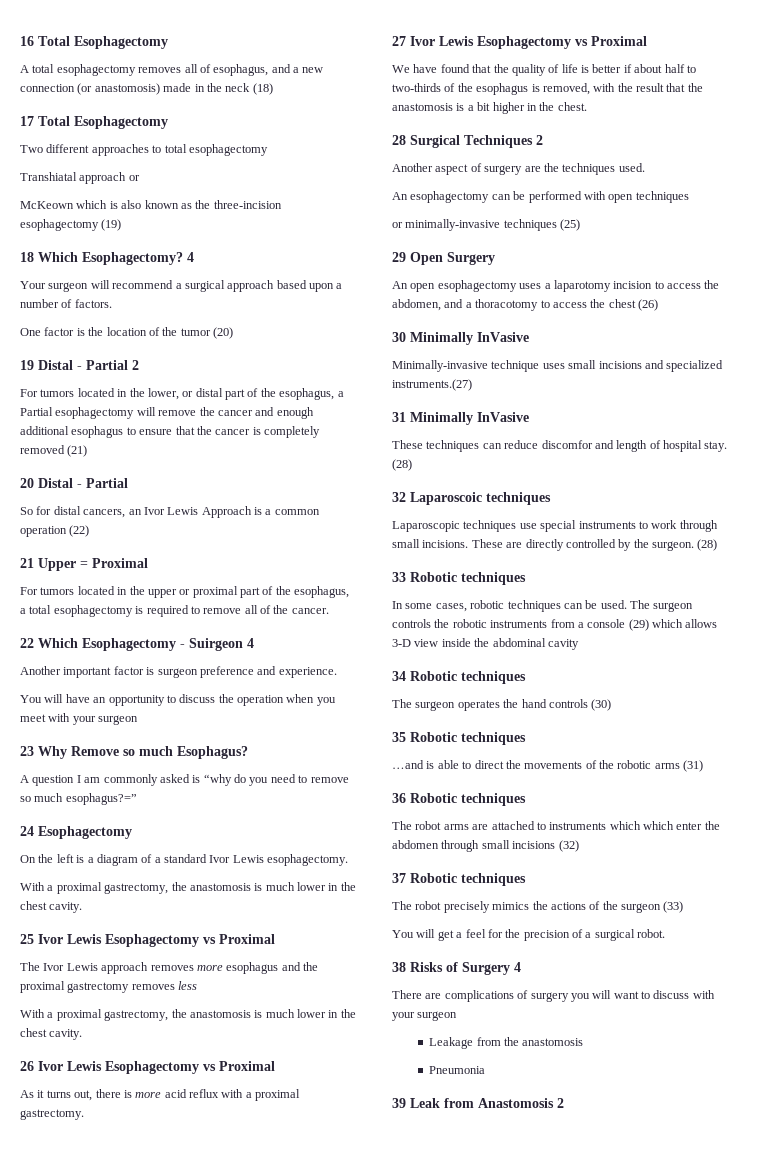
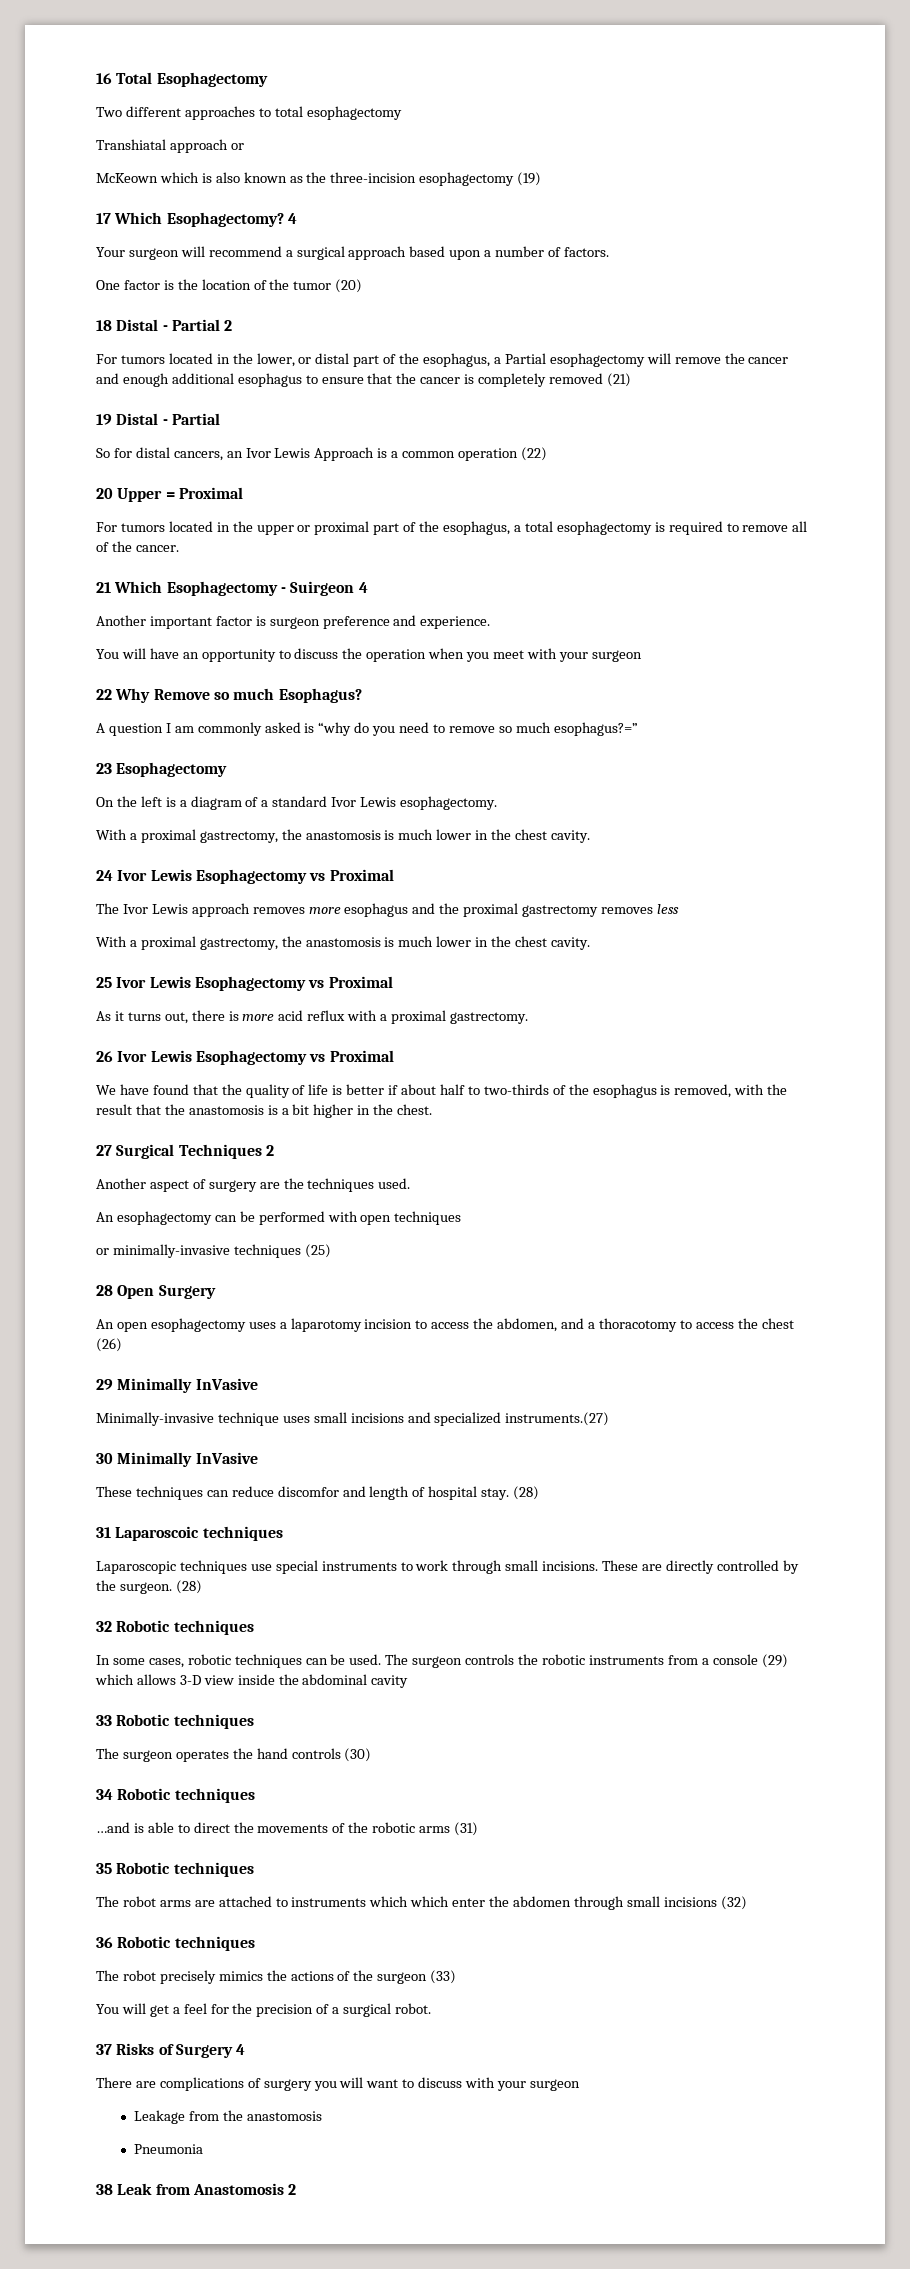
[20,64,324,76] [20,83,273,95] [20,116,168,129] // A total esophagectomy removes all of esophagus, and a new connection (or anastomosis) made in the neck (18) // 17 Total Esophagectomy -> (268, 79) none
[20,252,34,262] 18 -> [96,213,111,224] 17
[20,360,34,370] 19 -> [96,320,112,331] 18
[20,478,34,488] 20 -> [96,414,112,425] 19
[20,558,34,568] 21 -> [96,488,113,499] 20
[20,638,34,648] 22 -> [96,582,111,593] 21
[20,746,34,756] 23 -> [96,689,112,700] 22
[20,826,34,836] 24 -> [96,763,112,774] 23
[20,934,34,944] 25 -> [96,870,113,881] 24
[20,1061,34,1071] 26 -> [96,977,112,988] 25
[392,36,406,46] 27 -> [96,1051,113,1062] 26
[392,135,406,145] 28 -> [96,1145,112,1156] 27
[392,252,406,262] 29 -> [96,1285,113,1296] 28
[392,332,406,342] 30 -> [96,1379,113,1390] 29
[392,412,406,422] 31 -> [96,1453,113,1464] 30
[392,492,406,502] 32 -> [96,1527,111,1538] 31
[392,572,406,582] 33 -> [96,1621,112,1632] 32
[392,671,406,681] 34 -> [96,1715,112,1726] 33
[392,732,406,742] 35 -> [96,1789,113,1800] 34
[392,793,406,803] 36 -> [96,1863,112,1874] 35
[392,873,406,883] 37 -> [96,1937,113,1948] 36
[392,962,406,972] 38 -> [96,2044,112,2055] 37
[392,1098,406,1108] 39 -> [96,2184,113,2195] 38

